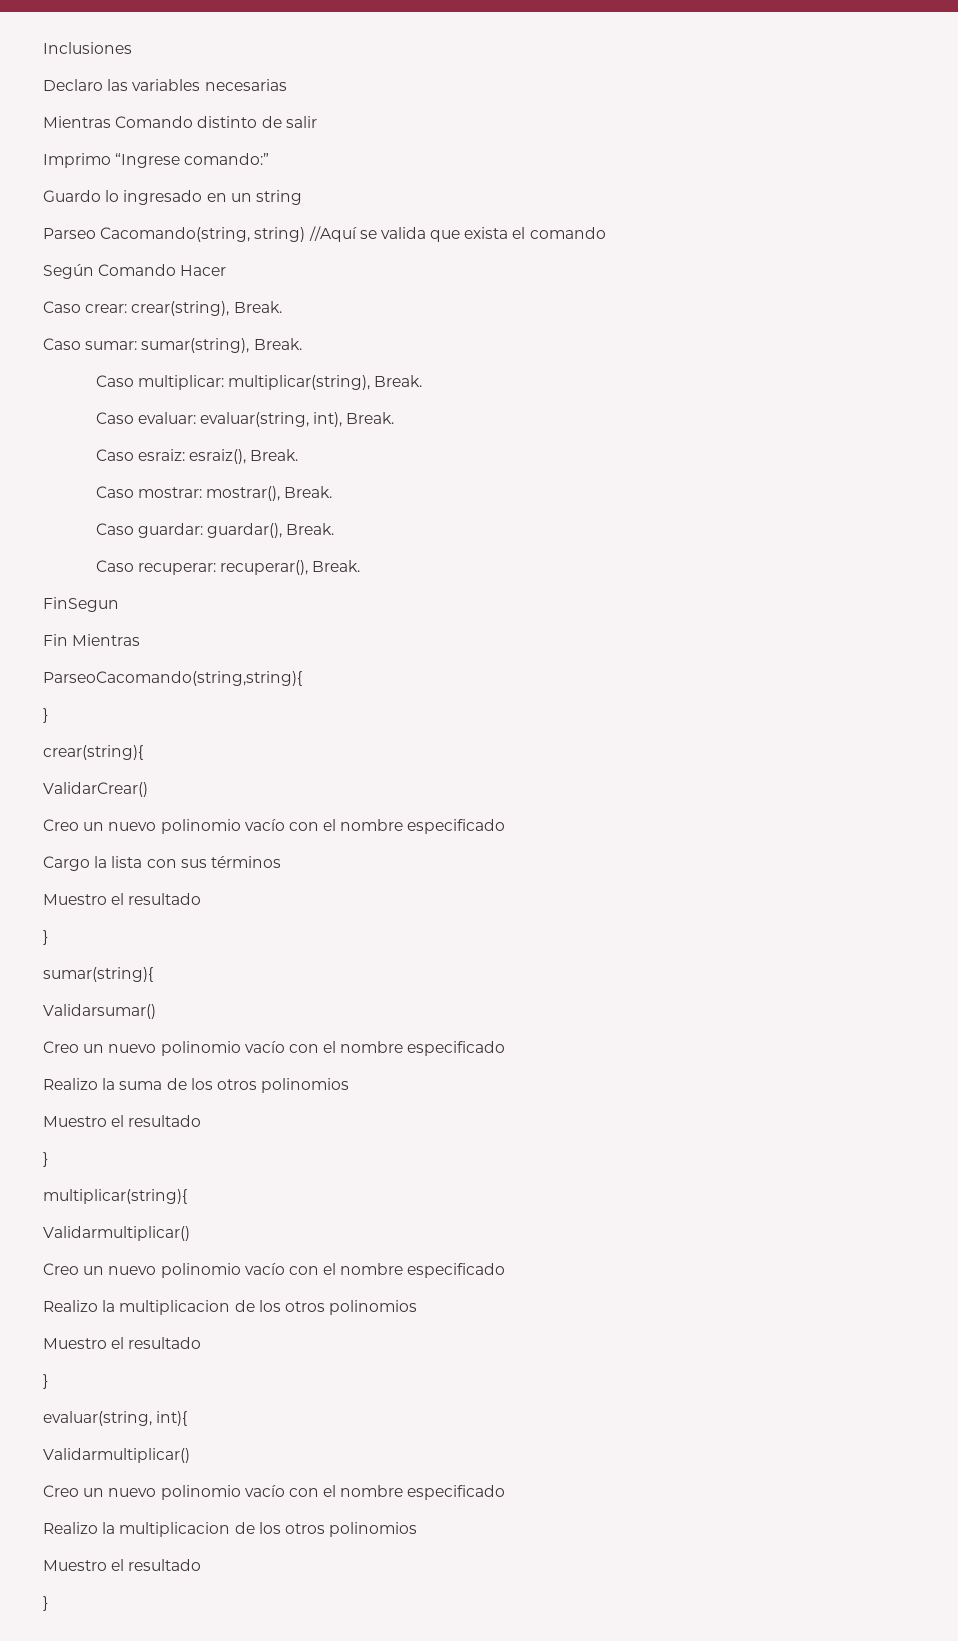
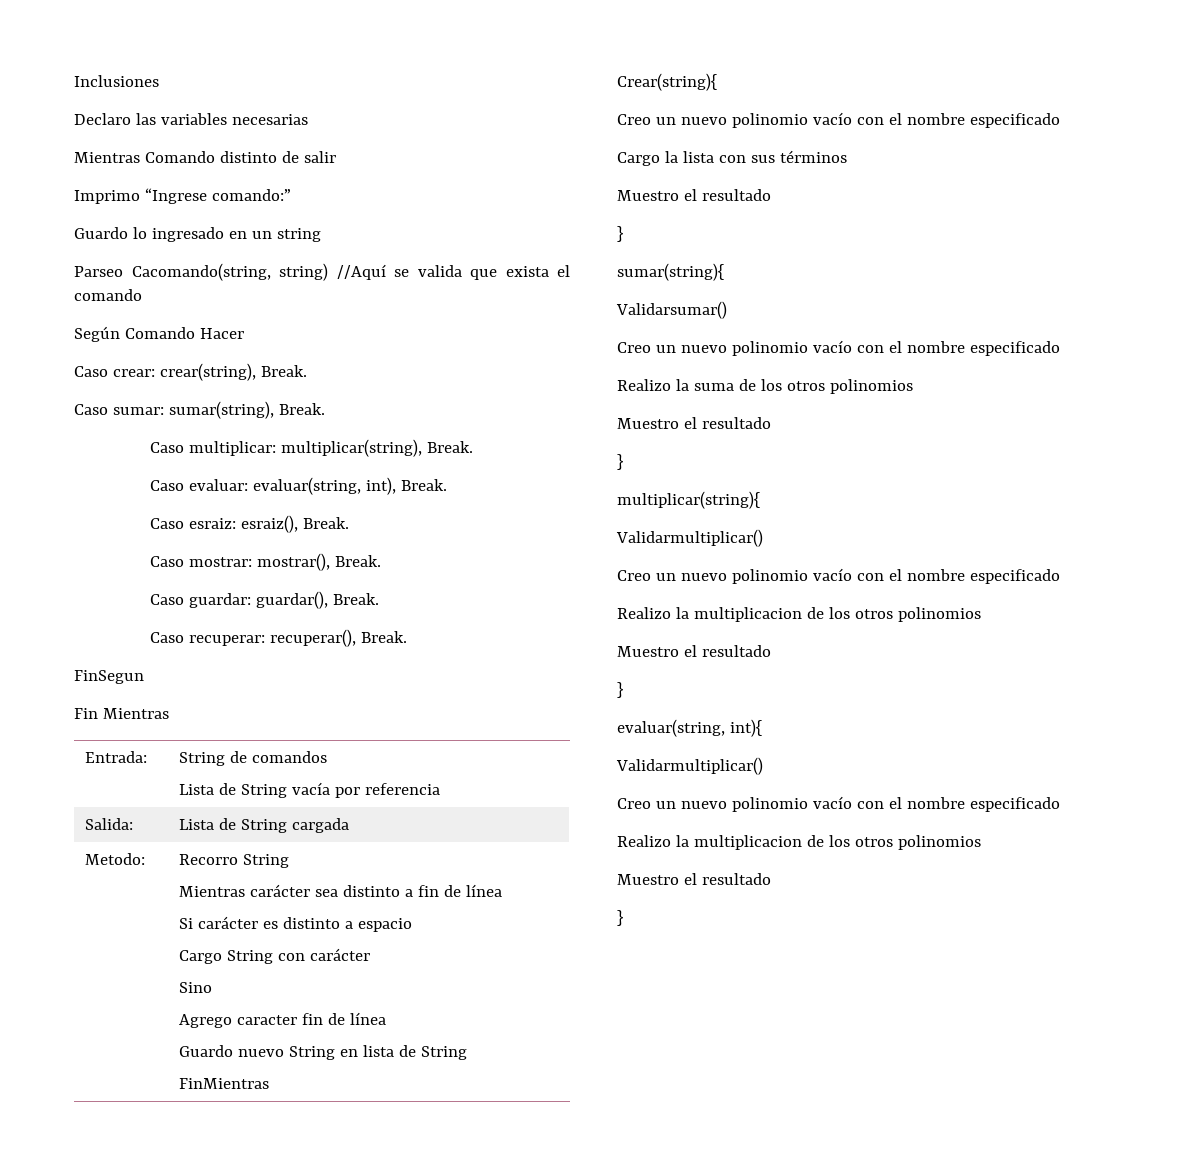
[43,671,302,686] [43,708,48,723] [43,745,143,760] [43,782,148,797] // ParseoCacomando(string,string){ // } // crear(string){ // ValidarCrear() -> [84,751,147,763] [178,751,327,766] [178,782,440,798] [84,818,133,830] [178,818,349,833] [84,853,145,865] [178,854,289,868] [178,884,502,897] [178,916,412,932] [178,948,370,964] [178,982,212,993] [178,1012,386,1028] [178,1045,467,1060] [178,1078,269,1089] [617,73,717,91] // Entrada: | String de comandos // Lista de String vacía por referencia // Salida: | Lista de String cargada // Metodo: | Recorro String // Mientras carácter sea distinto a fin de línea // Si carácter es distinto a espacio // Cargo String con carácter // Sino // Agrego caracter fin de línea // Guardo nuevo String en lista de String // FinMientras // Crear(string){

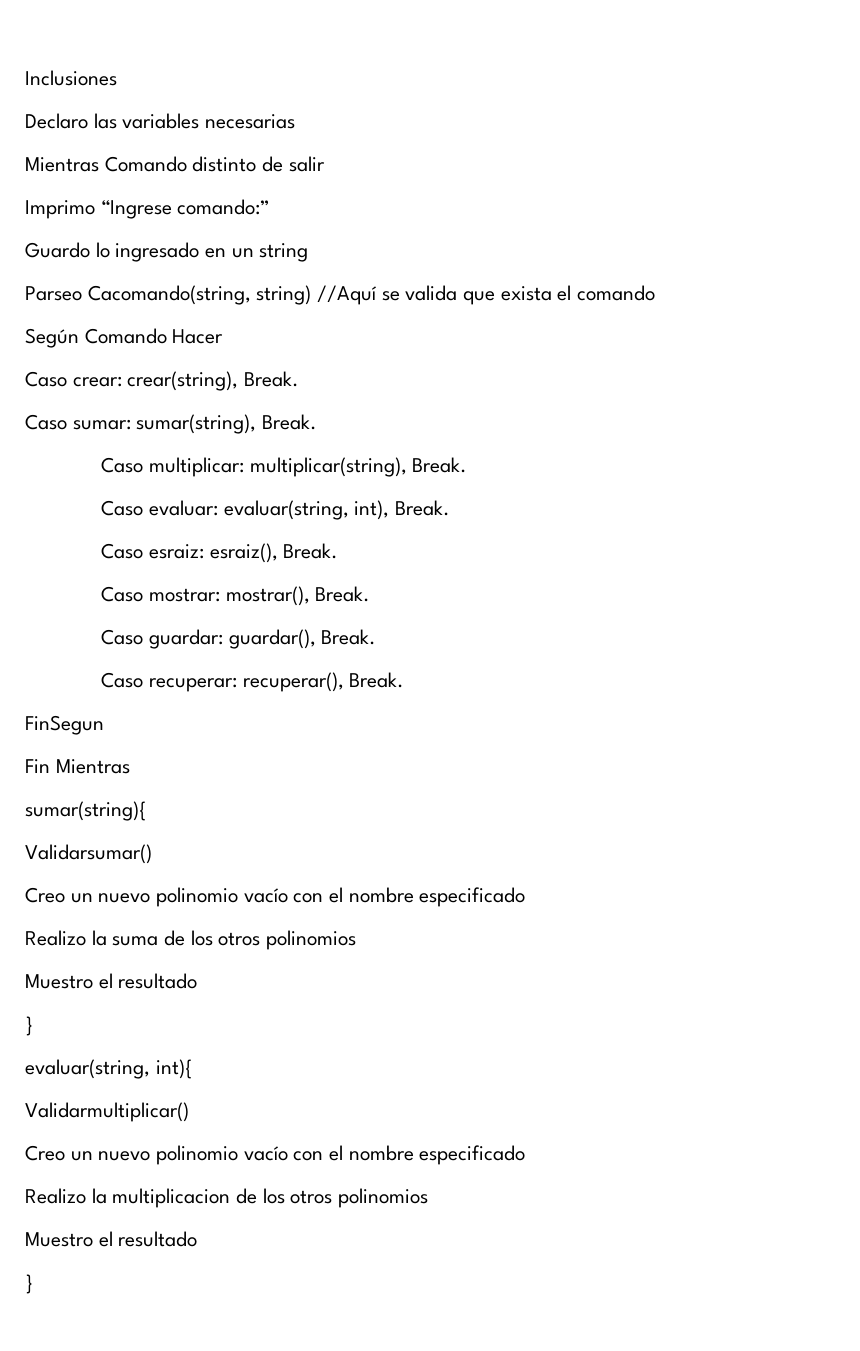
[84,751,147,763] [178,751,327,766] [178,782,440,798] [84,818,133,830] [178,818,349,833] [84,853,145,865] [178,854,289,868] [178,884,502,897] [178,916,412,932] [178,948,370,964] [178,982,212,993] [178,1012,386,1028] [178,1045,467,1060] [178,1078,269,1089] [617,73,717,91] [617,112,1060,128] [617,150,847,166] [617,189,771,201] [617,226,623,242] // Entrada: | String de comandos // Lista de String vacía por referencia // Salida: | Lista de String cargada // Metodo: | Recorro String // Mientras carácter sea distinto a fin de línea // Si carácter es distinto a espacio // Cargo String con carácter // Sino // Agrego caracter fin de línea // Guardo nuevo String en lista de String // FinMientras // Crear(string){ // Creo un nuevo polinomio vacío con el nombre especificado // Cargo la lista con sus términos // Muestro el resultado // } -> (130, 766) none
[617,491,760,509] [616,529,763,547] [617,568,1060,584] [617,607,981,622] [617,645,771,657] [617,682,623,698] // multiplicar(string){ // Validarmultiplicar() // Creo un nuevo polinomio vacío con el nombre especificado // Realizo la multiplicacion de los otros polinomios // Muestro el resultado // } -> (33, 1026) none

